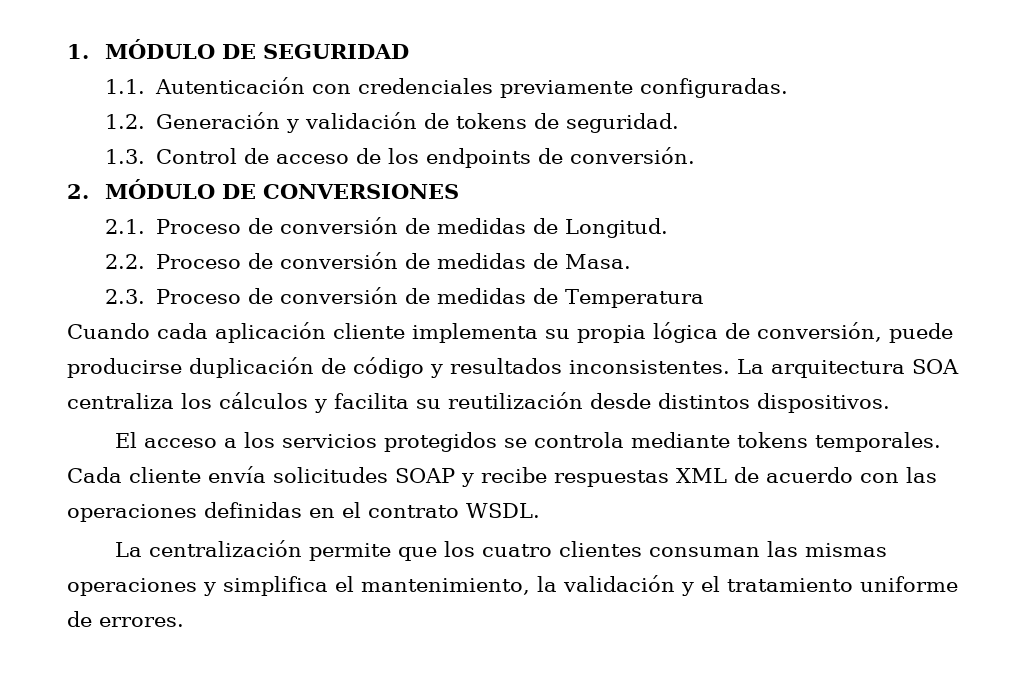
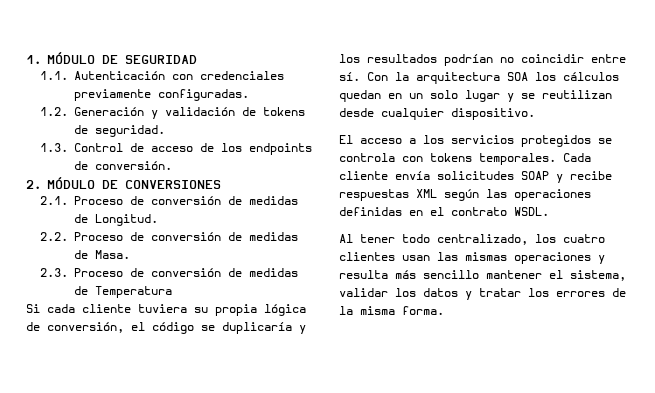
[67,322,538,343] Cuando cada aplicación cliente implementa -> [26,304,187,313] Si cada cliente tuviera
[889,323,953,343] [67,357,764,378] puede producirse duplicación de código y resultados inconsistentes. La -> [131,322,306,334] [339,54,626,66] [339,72,409,81] el código se duplicaría y los resultados podrían no coincidir entre sí. Con la
[67,393,174,409] centraliza -> (528, 76) none
[314,392,890,413] y facilita su reutilización desde distintos dispositivos. -> [339,90,612,102] [339,108,535,120] quedan en un solo lugar y se reutilizan desde cualquier dispositivo.
[630,432,730,448] mediante -> [402,156,423,162] con
[734,467,899,483] de acuerdo con -> [444,189,479,201] según
[114,540,437,561] La centralización permite que -> [339,234,528,245] Al tener todo centralizado,
[648,547,760,557] consuman -> [402,255,430,261] usan
[223,575,958,596] [67,611,184,627] simplifica el mantenimiento, la validación y el tratamiento uniforme de errores. -> [339,270,626,281] [339,288,626,300] [339,306,444,315] resulta más sencillo mantener el sistema, validar los datos y tratar los errores de la misma forma.

